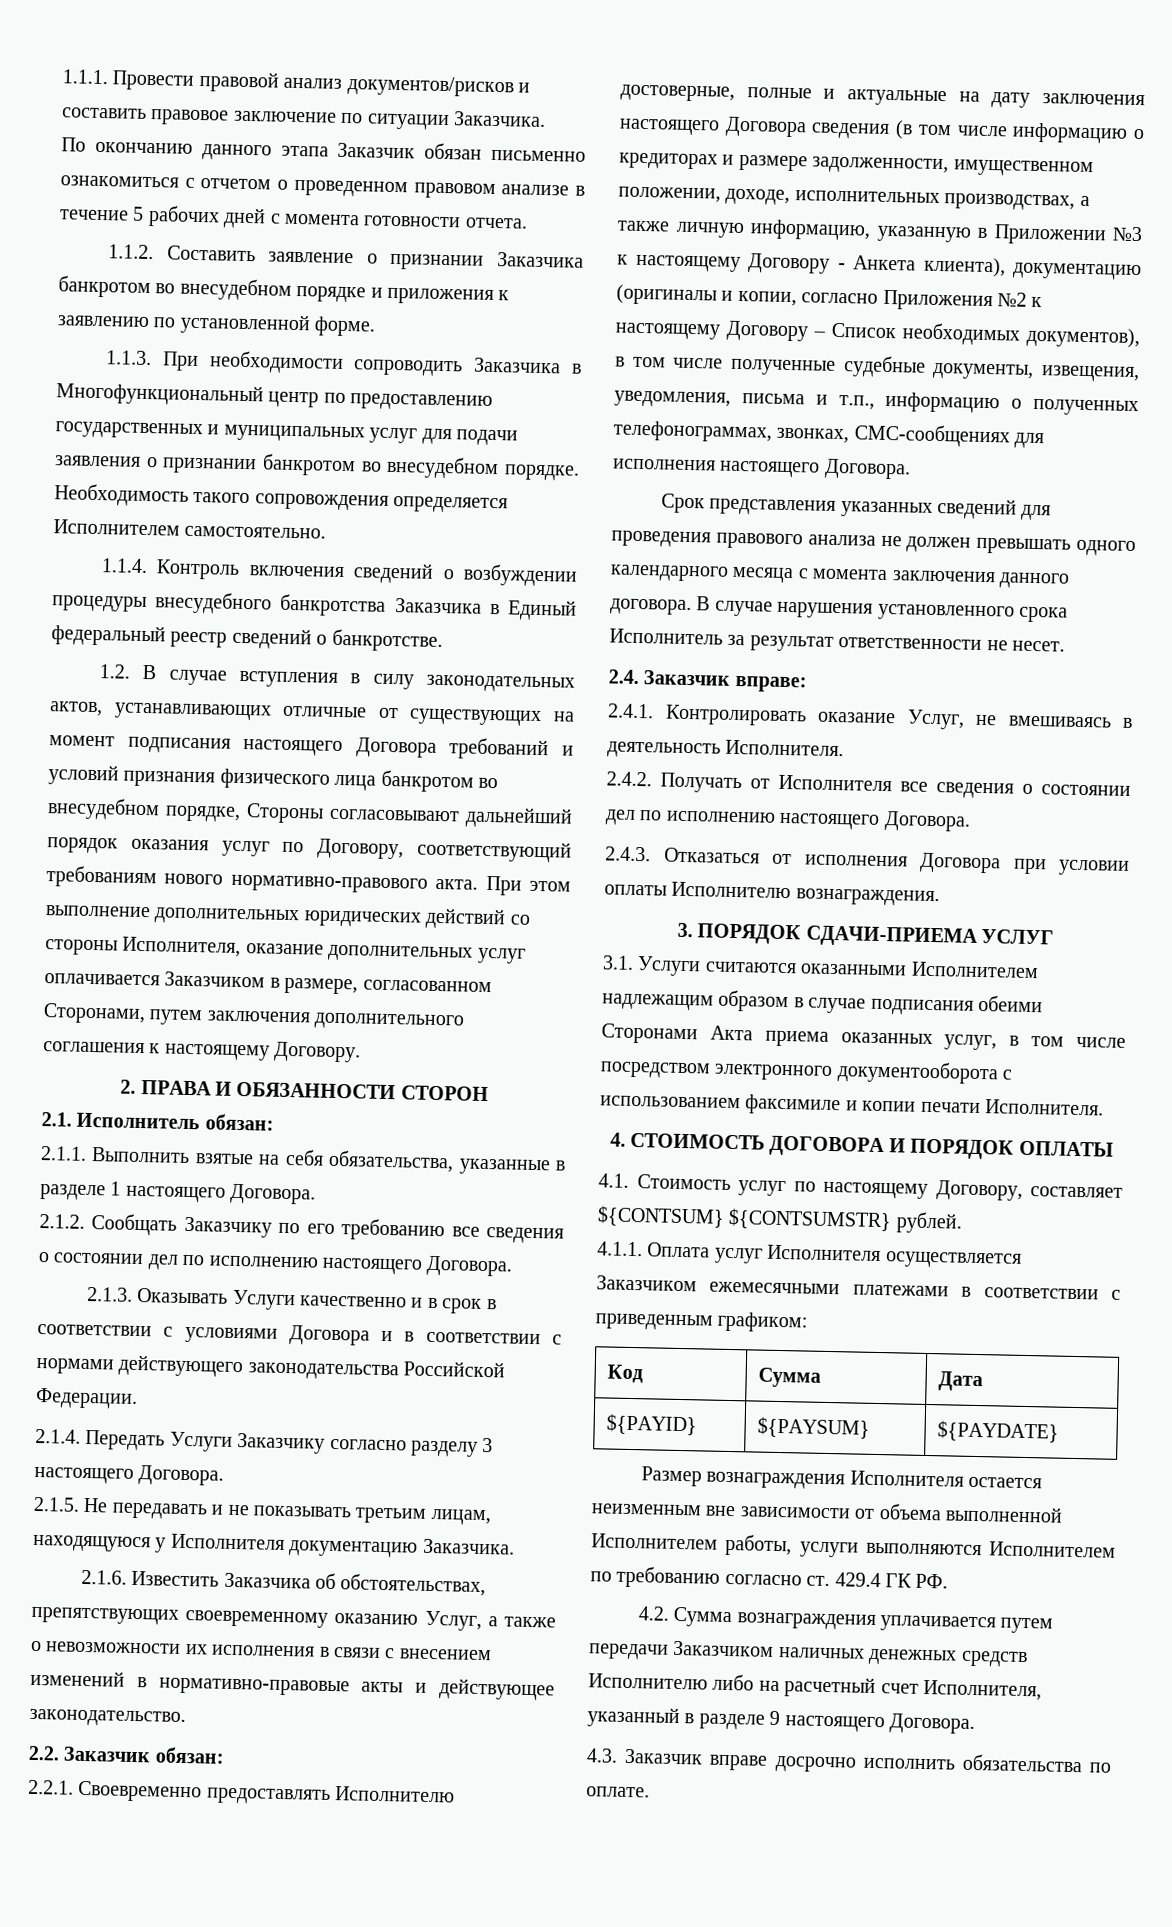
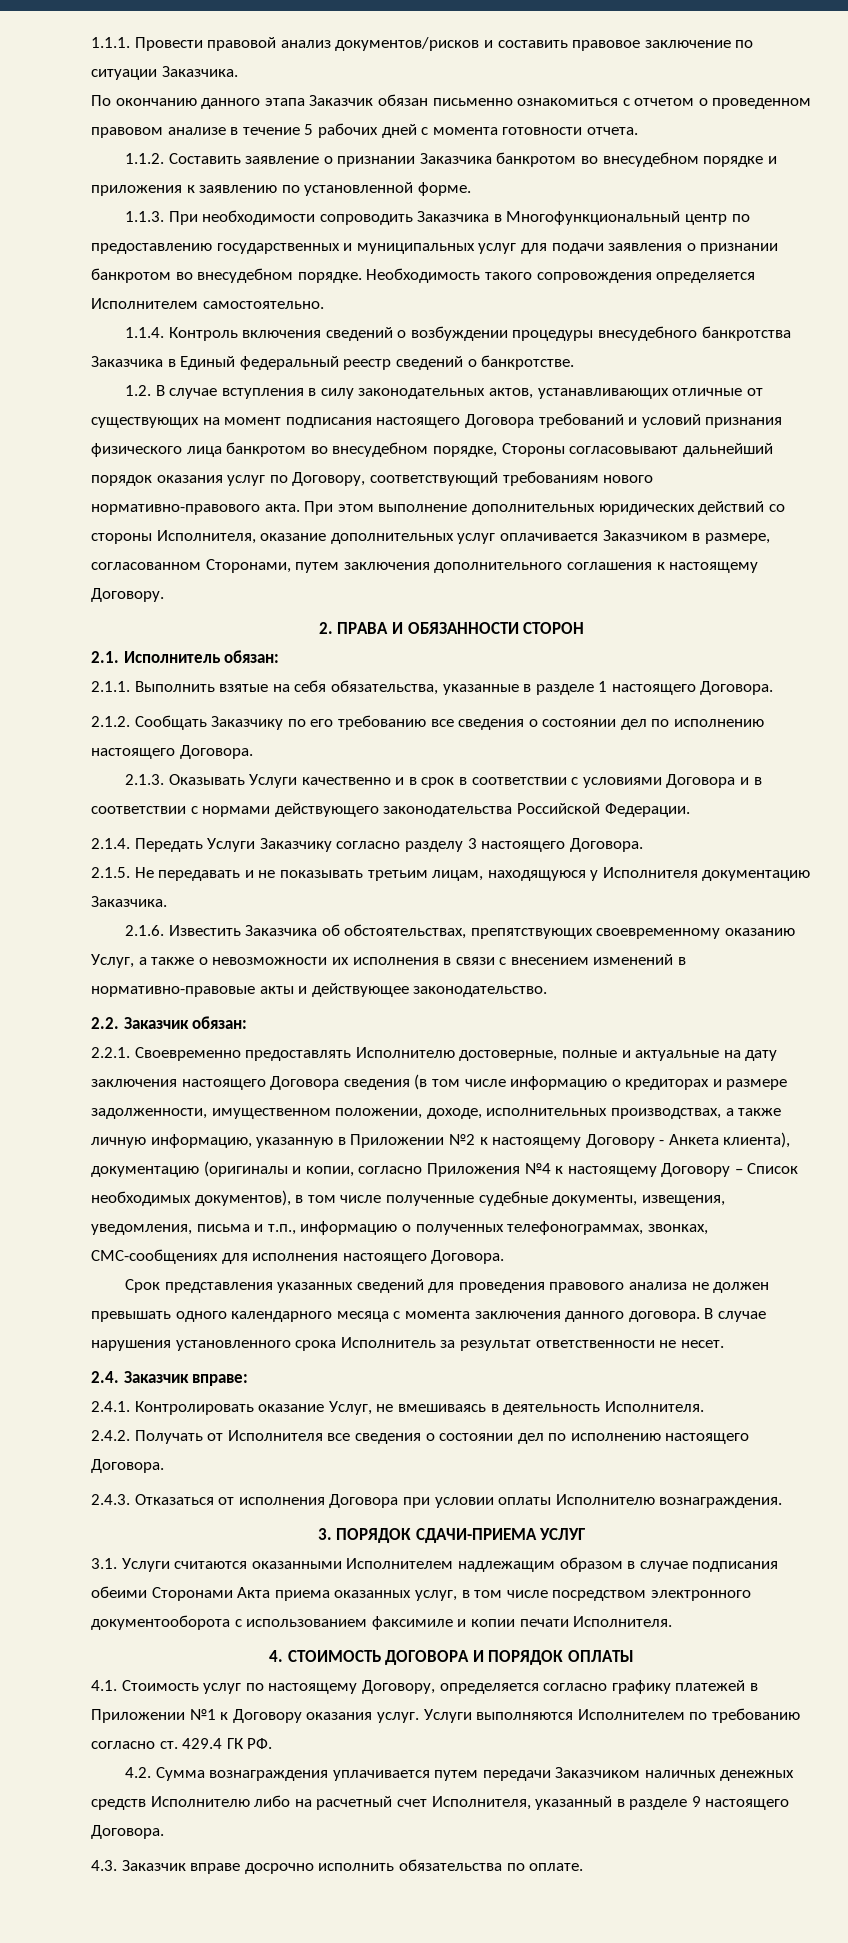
[1112,226,1143,242] №3 -> [448,1134,475,1145] №2
[997,292,1027,307] №2 -> [524,1163,551,1174] №4
[1030,1186,1123,1198] [597,1205,963,1234] [597,1241,1022,1269] [596,1275,1121,1300] [595,1311,809,1333] [607,1364,644,1384] [758,1367,822,1388] [938,1371,984,1392] [606,1413,698,1436] [757,1416,871,1439] [937,1420,1060,1443] [640,1466,1043,1490] [591,1503,1063,1523] [591,1533,859,1558] составляет ${CONTSUM} ${CONTSUMSTR} рублей. // 4.1.1. Оплата услуг Исполнителя осуществляется Заказчиком ежемесячными платежами в соответствии с приведенным графиком: // Код | Сумма | Дата // ${PAYID} | ${PAYSUM} | ${PAYDATE} // Размер вознаграждения Исполнителя остается неизменным вне зависимости от объема выполненной Исполнителем работы, услуги -> [439,1680,758,1694] [91,1709,472,1723] определяется согласно графику платежей в Приложении №1 к Договору оказания услуг. Услуги

